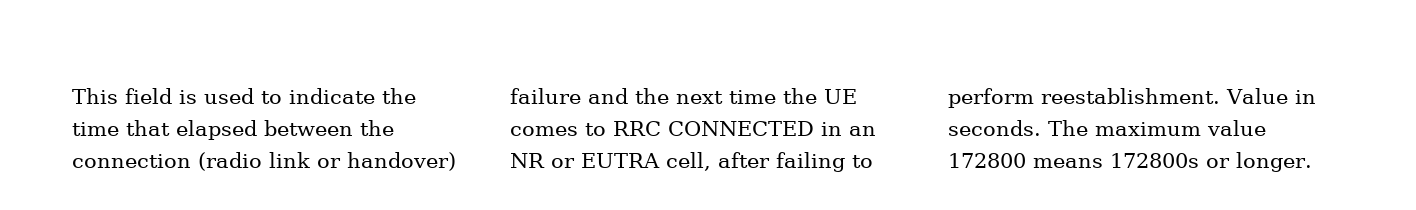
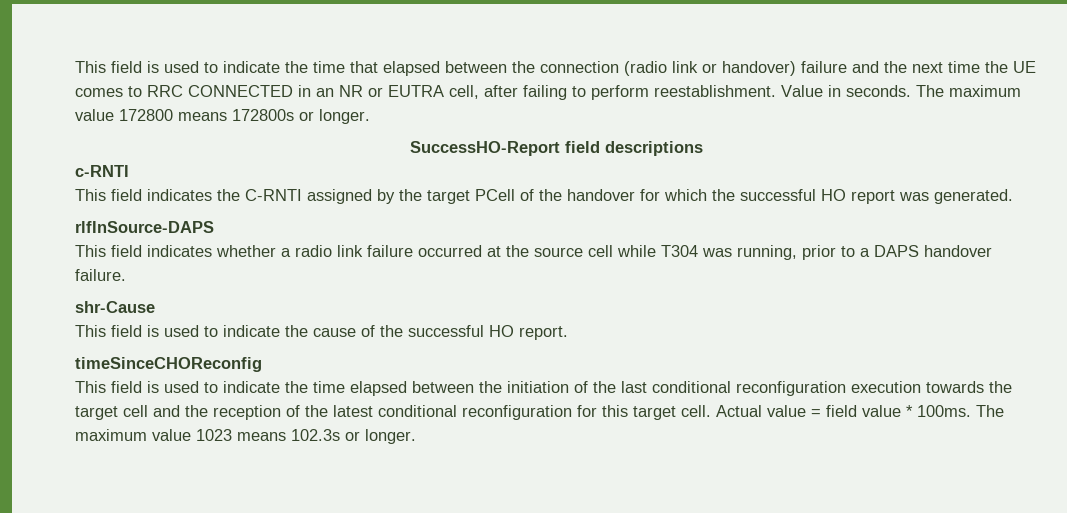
(1312, 162) none -> [410,141,703,156] [75,165,129,177] [75,189,1013,204] [75,221,214,233] [75,245,992,260] [75,269,126,281] [75,301,155,313] [75,325,568,340] [75,357,262,372] [75,381,1012,396] [75,405,1004,420] [75,429,416,444] // SuccessHO-Report field descriptions // c-RNTI // This field indicates the C-RNTI assigned by the target PCell of the handover for which the successful HO report was generated. // rlfInSource-DAPS // This field indicates whether a radio link failure occurred at the source cell while T304 was running, prior to a DAPS handover failure. // shr-Cause // This field is used to indicate the cause of the successful HO report. // timeSinceCHOReconfig // This field is used to indicate the time elapsed between the initiation of the last conditional reconfiguration execution towards the target cell and the reception of the latest conditional reconfiguration for this target cell. Actual value = field value * 100ms. The maximum value 1023 means 102.3s or longer.

